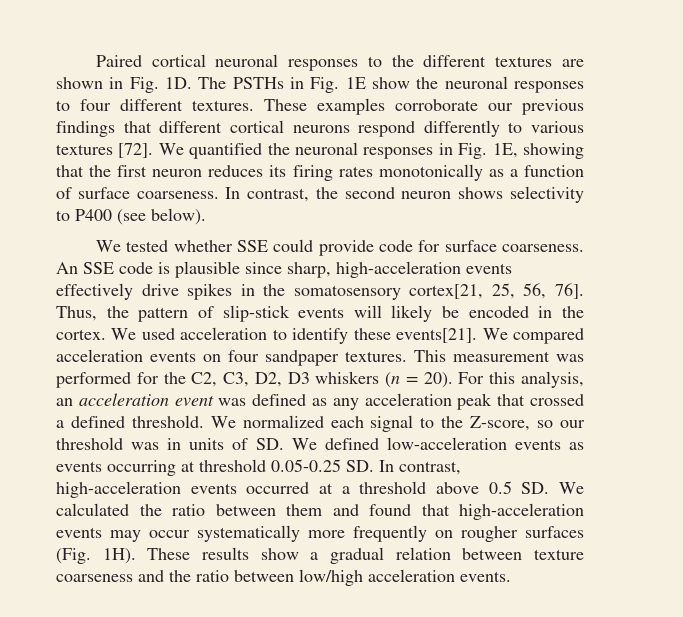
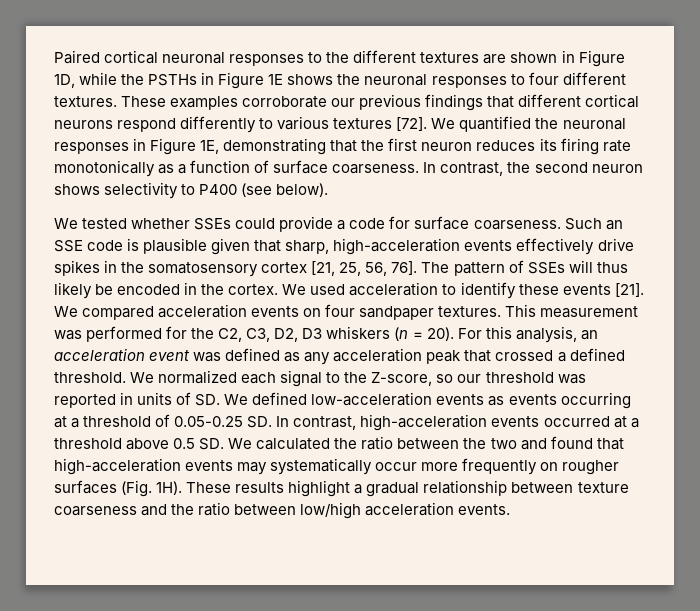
[129,77,410,93] Fig. 1D. The PSTHs in Fig. 1E show -> [578,50,625,67] [54,72,334,89] Figure 1D, while the PSTHs in Figure 1E shows
[458,143,584,159] Fig. 1E, showing -> [150,138,327,155] Figure 1E, demonstrating
[338,166,373,177] rates -> [602,140,631,152] rate
[236,240,268,252] SSE -> [194,218,232,230] SSEs
(374, 248) none -> [337,220,346,230] a
[56,262,78,274] An -> [564,218,623,230] Such an
[245,262,282,274] since -> [211,238,282,255] given that
[409,284,484,299] cortex[21, -> [261,261,336,276] cortex [21,
[56,305,382,322] Thus, the pattern of slip-stick events will -> [421,260,628,276] The pattern of SSEs will thus
[396,328,478,343] events[21]. -> [562,283,644,297] events [21].
(160, 446) none -> [54,394,116,408] reported
[199,459,266,472] threshold -> [71,414,171,428] a threshold of
[286,504,322,516] them -> [463,438,517,449] the two
[149,525,300,542] occur systematically -> [270,458,418,475] systematically occur
[260,548,299,560] show -> [288,480,351,497] highlight
[395,547,451,560] relation -> [423,480,508,496] relationship

